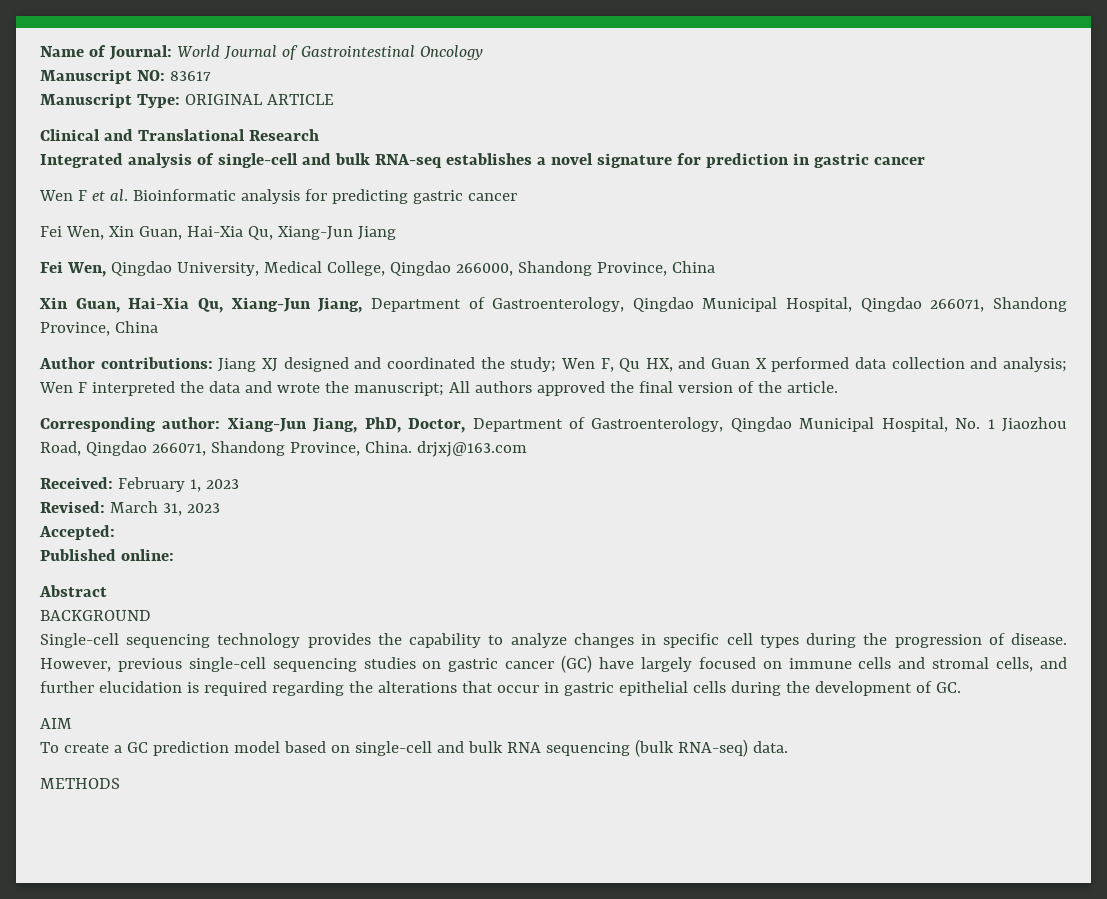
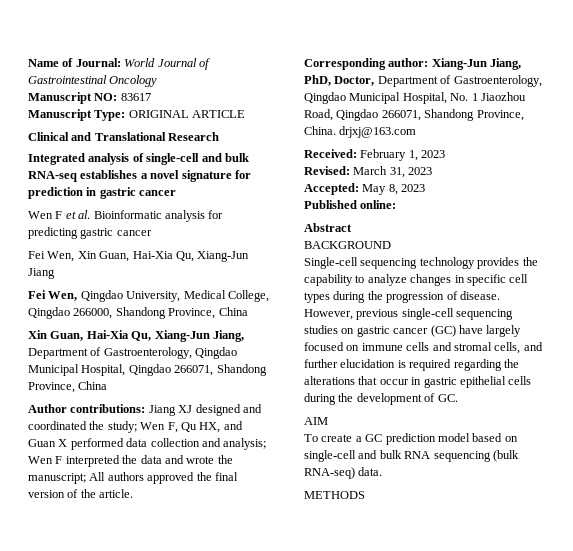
(115, 532) none -> [362,184,426,195] May 8, 2023

